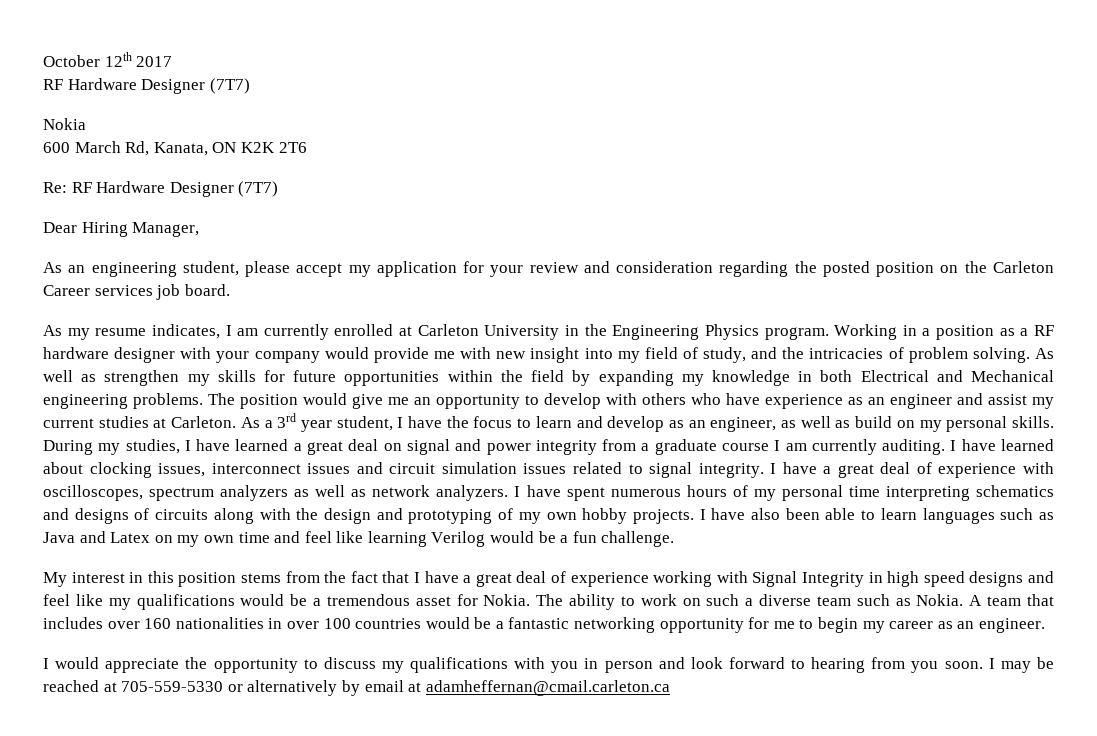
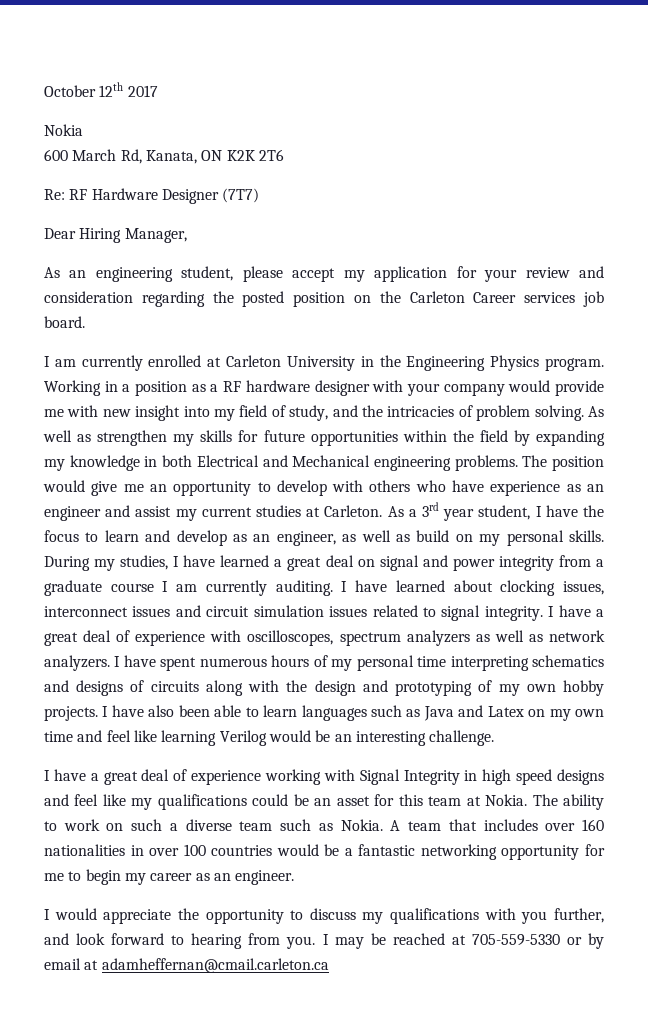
[43,78,250,94] // RF Hardware Designer (7T7) -> (158, 91) none
[43,324,220,340] As my resume indicates, -> (85, 322) none
[560,531,597,543] a fun -> [334,731,426,746] an interesting
[43,571,410,587] My interest in this position stems from the fact that -> (495, 738) none
[240,594,478,606] would be a tremendous asset for -> [252,794,481,806] could be an asset for this team at
[584,658,653,673] in person -> [553,908,604,923] further,
[911,661,983,673] you soon. -> [286,936,316,949] you.
[247,680,338,696] alternatively -> (582, 941) none

